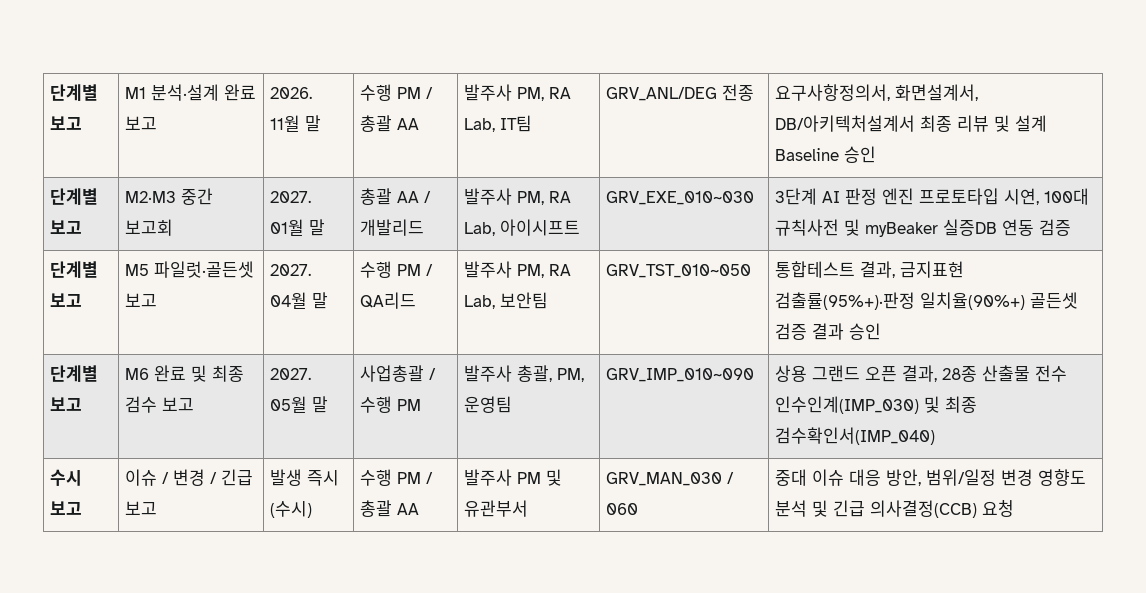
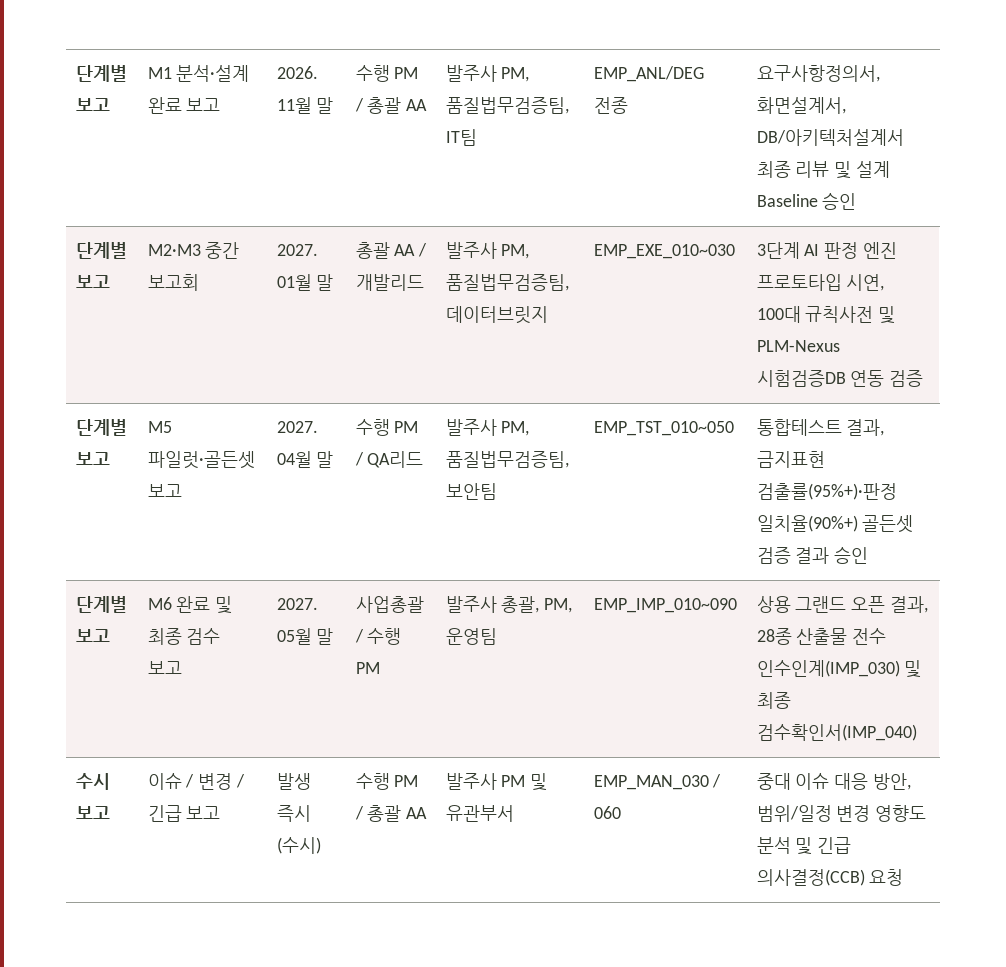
[549,87,572,99] [464,118,496,132] RA Lab, -> [445,97,569,114] 품질법무검증팀,
[606,87,718,101] GRV_ANL/DEG -> [593,66,704,82] EMP_ANL/DEG
[549,191,572,203] [464,219,581,236] [606,191,755,205] RA Lab, 아이시프트 | GRV_EXE_010~030 -> [445,274,569,291] [445,306,548,324] [593,244,735,259] 품질법무검증팀, 데이터브릿지 | EMP_EXE_010~030
[865,219,998,237] myBeaker 실증DB -> [756,340,840,352] [756,370,846,387] PLM-Nexus 시험검증DB
[549,264,572,276] [464,295,496,309] RA Lab, -> [445,451,569,468] 품질법무검증팀,
[606,264,752,278] GRV_TST_010~050 -> [593,421,734,436] EMP_TST_010~050
[606,368,755,382] GRV_IMP_010~090 -> [593,598,737,613] EMP_IMP_010~090
[606,472,723,486] GRV_MAN_030 -> [593,775,709,790] EMP_MAN_030

